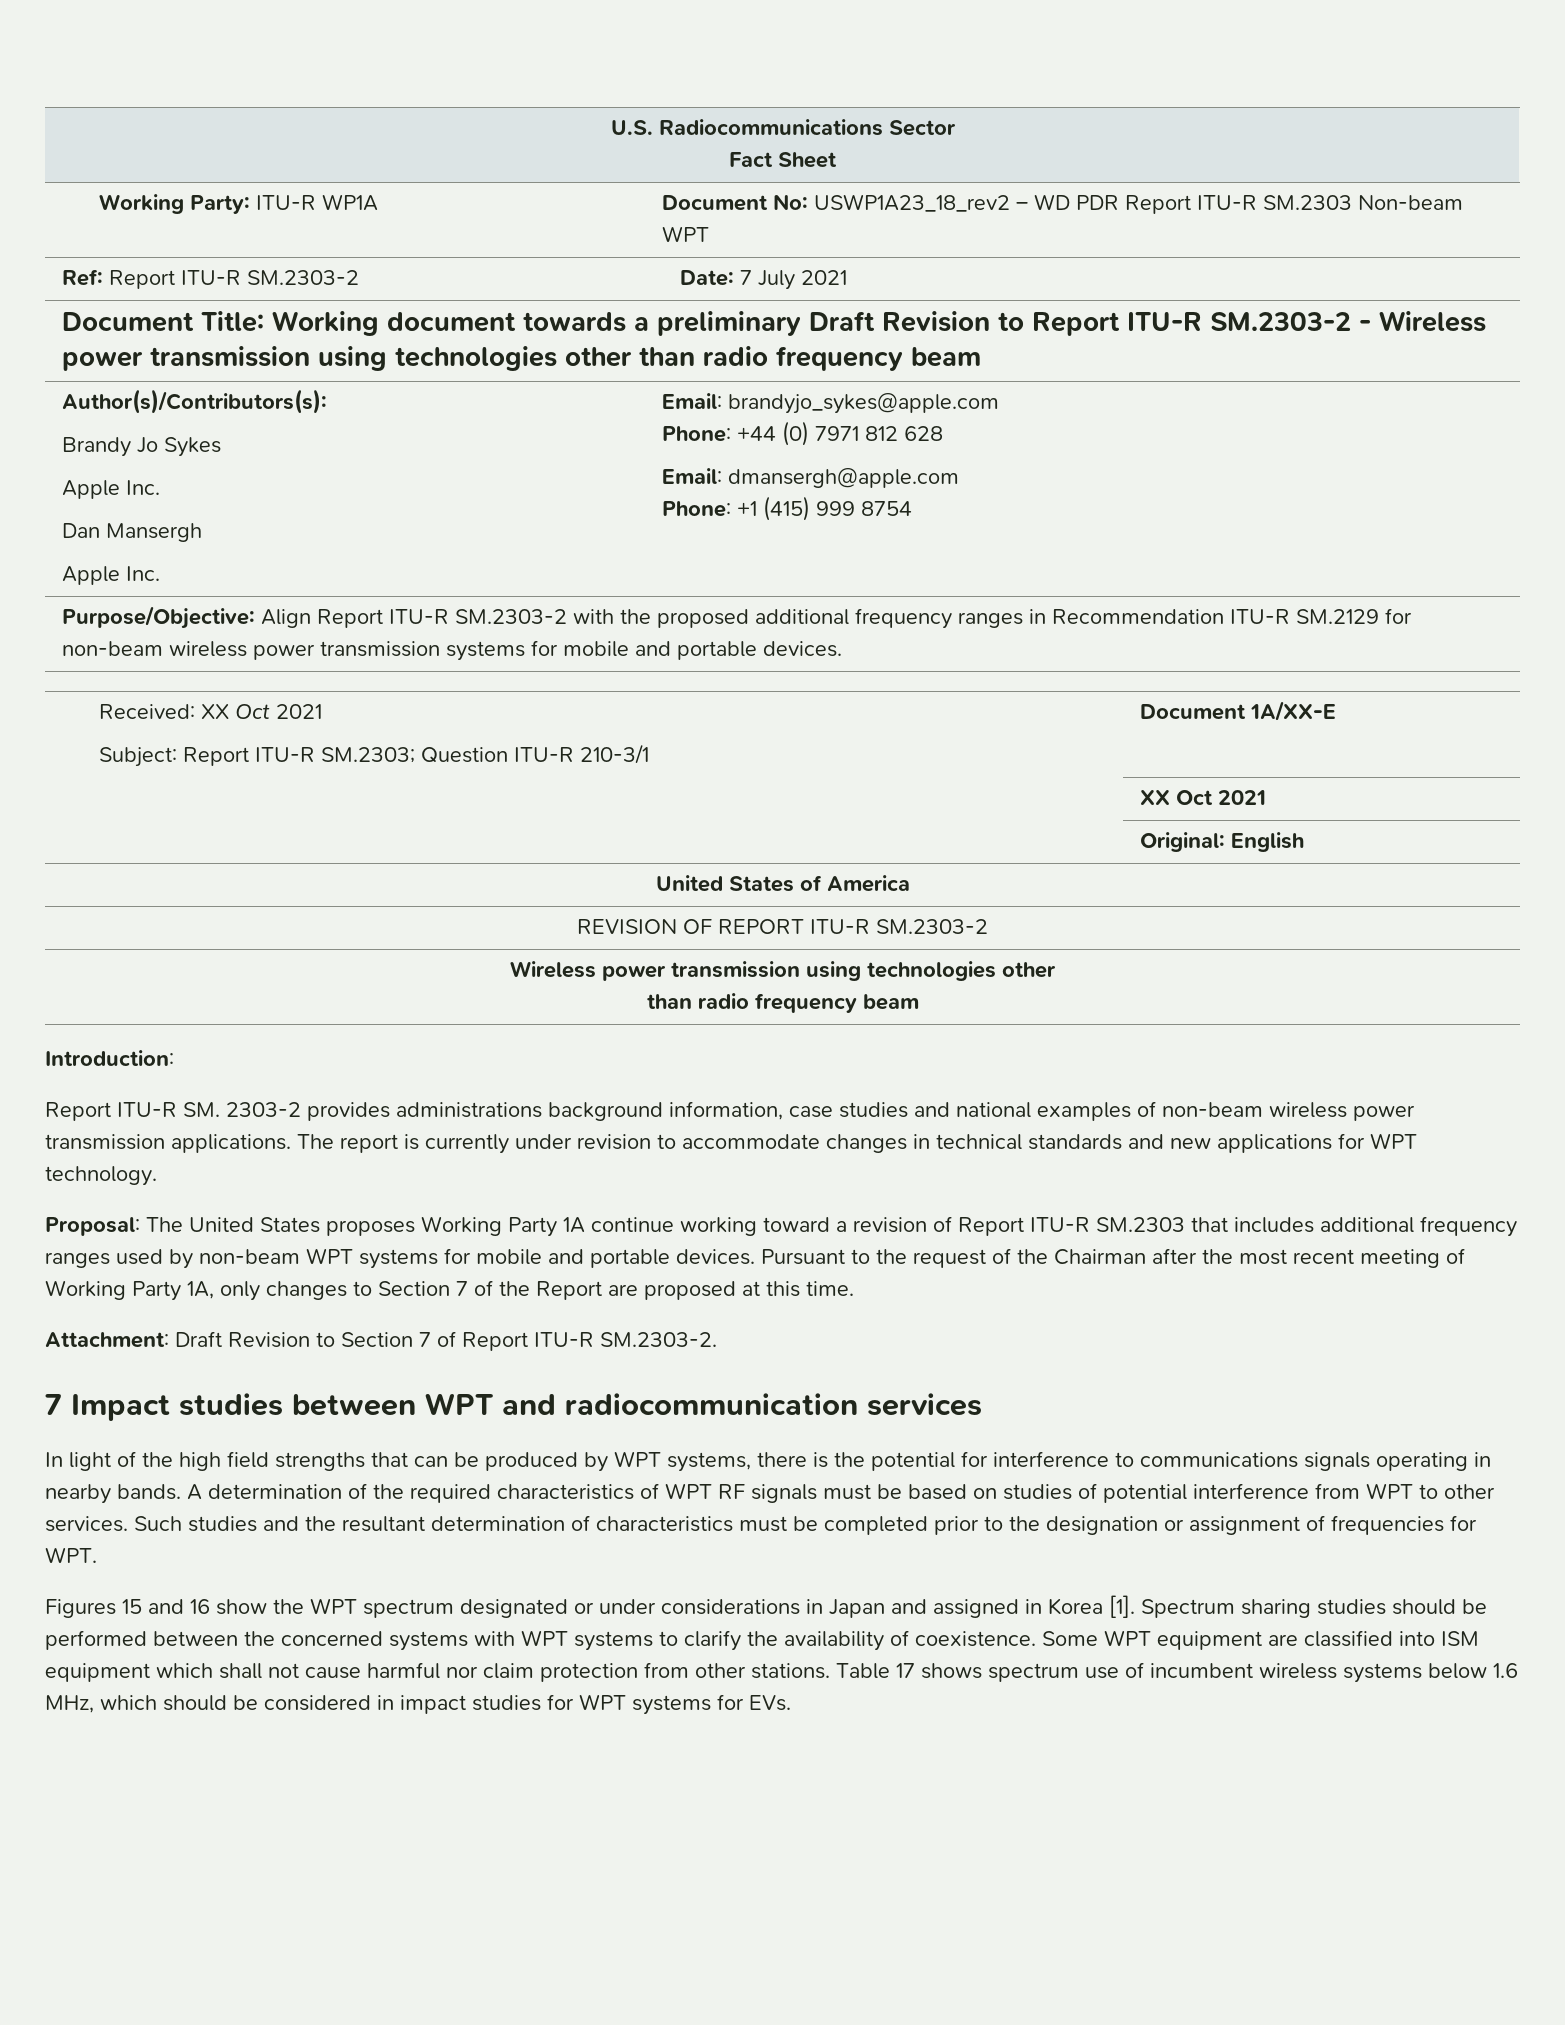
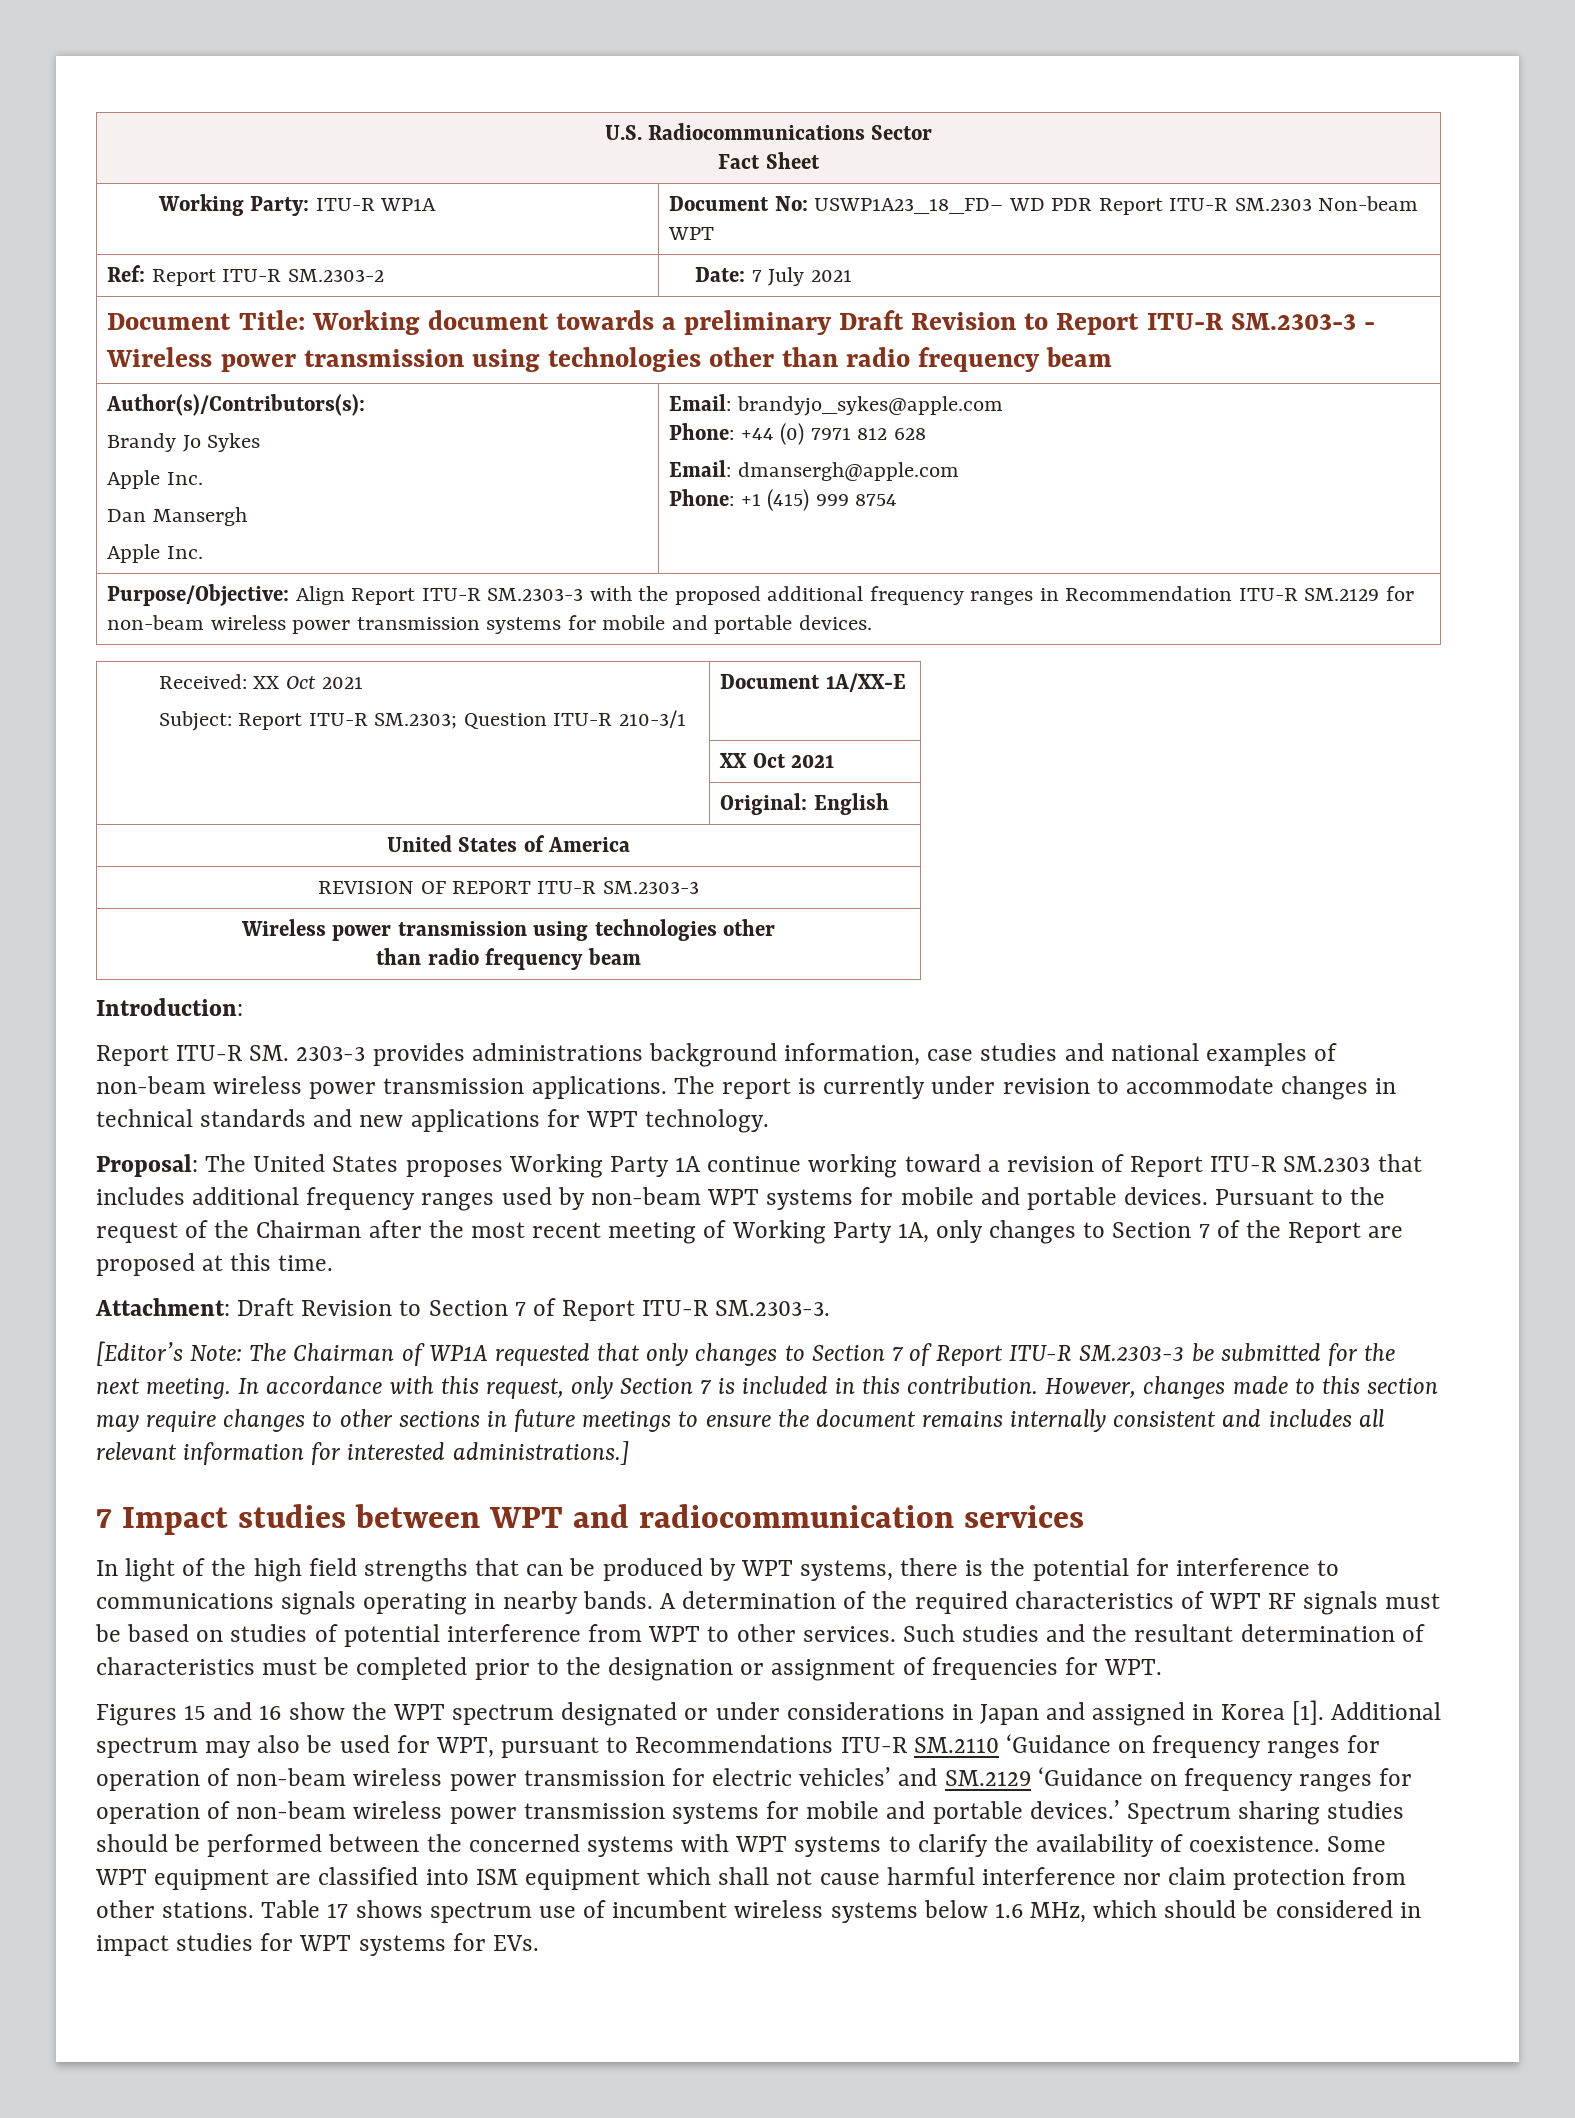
[813,194,1028,212] USWP1A23_18_rev2 – -> [814,198,1004,214] USWP1A23_18_FD–
[1209,312,1351,331] SM.2303-2 -> [1230,313,1356,330] SM.2303-3
[454,609,567,624] SM.2303-2 -> [487,588,584,601] SM.2303-3
[876,919,988,934] SM.2303-2 -> [602,881,699,894] SM.2303-3
[226,1102,301,1117] 2303-2 -> [296,1046,366,1061] 2303-3
[600,1332,717,1347] SM.2303-2. -> [715,1300,831,1316] [96,1341,1396,1366] [96,1376,1439,1399] [96,1409,1384,1432] [96,1441,629,1465] SM.2303-3. // [Editor’s Note: The Chairman of WP1A requested that only changes to Section 7 of Report ITU-R SM.2303-3 be submitted for the next meeting. In accordance with this request, only Section 7 is included in this contribution. However, changes made to this section may require changes to other sections in future meetings to ensure the document remains internally consistent and includes all relevant information for interested administrations.]
(1135, 1606) none -> [1330,1702,1441,1720] [96,1734,1381,1759] [96,1767,1413,1792] [96,1800,1120,1824] Additional spectrum may also be used for WPT, pursuant to Recommendations ITU-R SM.2110 ‘Guidance on frequency ranges for operation of non-beam wireless power transmission for electric vehicles’ and SM.2129 ‘Guidance on frequency ranges for operation of non-beam wireless power transmission systems for mobile and portable devices.’
(440, 1670) none -> [981,1867,1116,1885] interference

